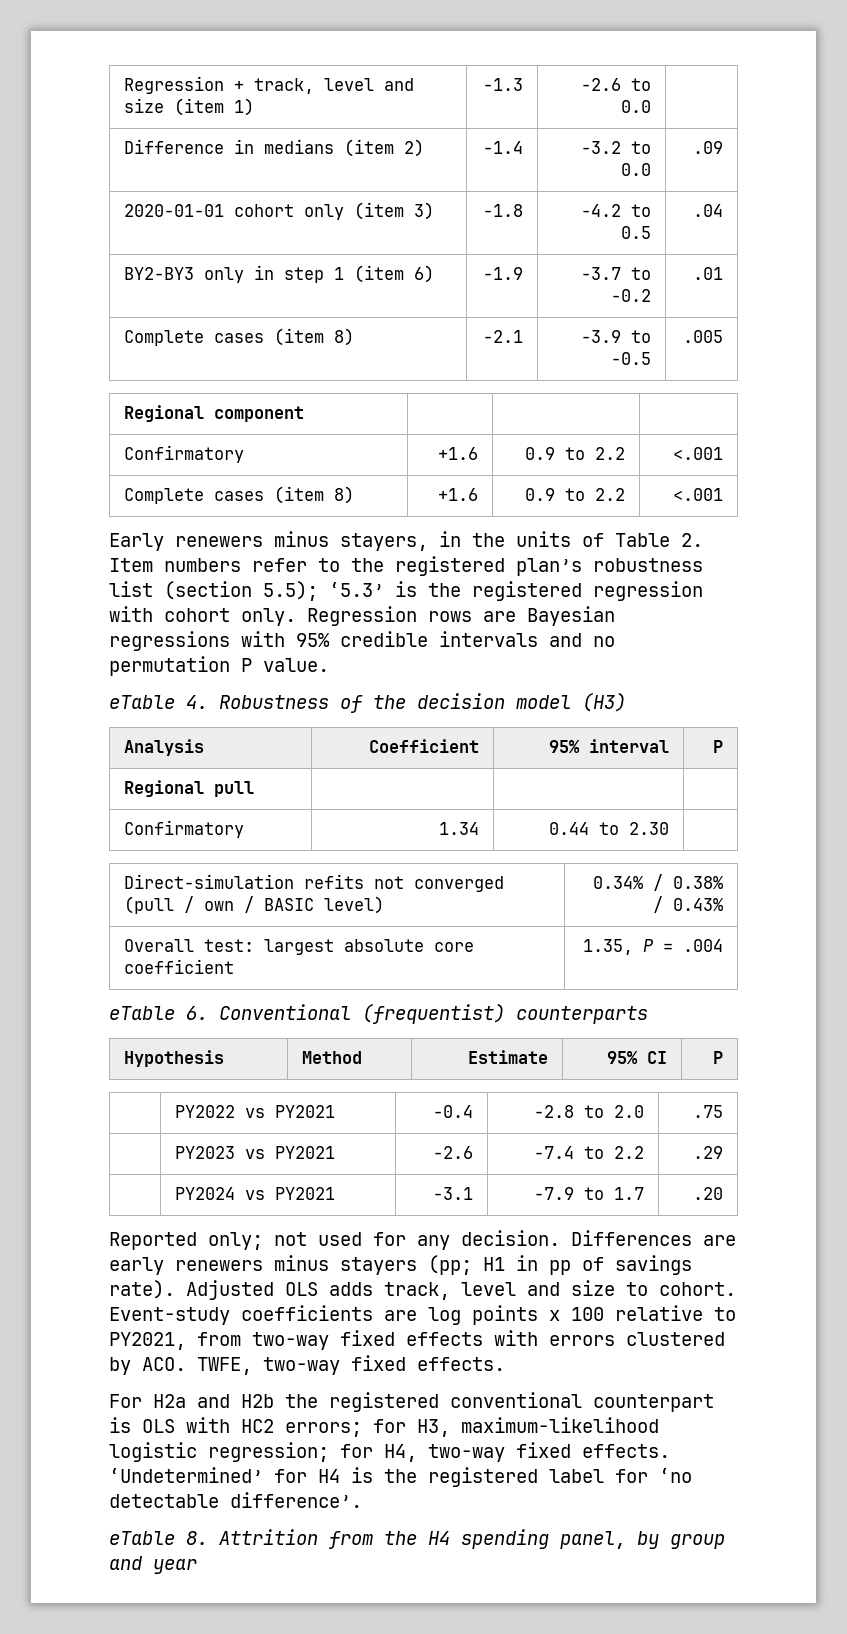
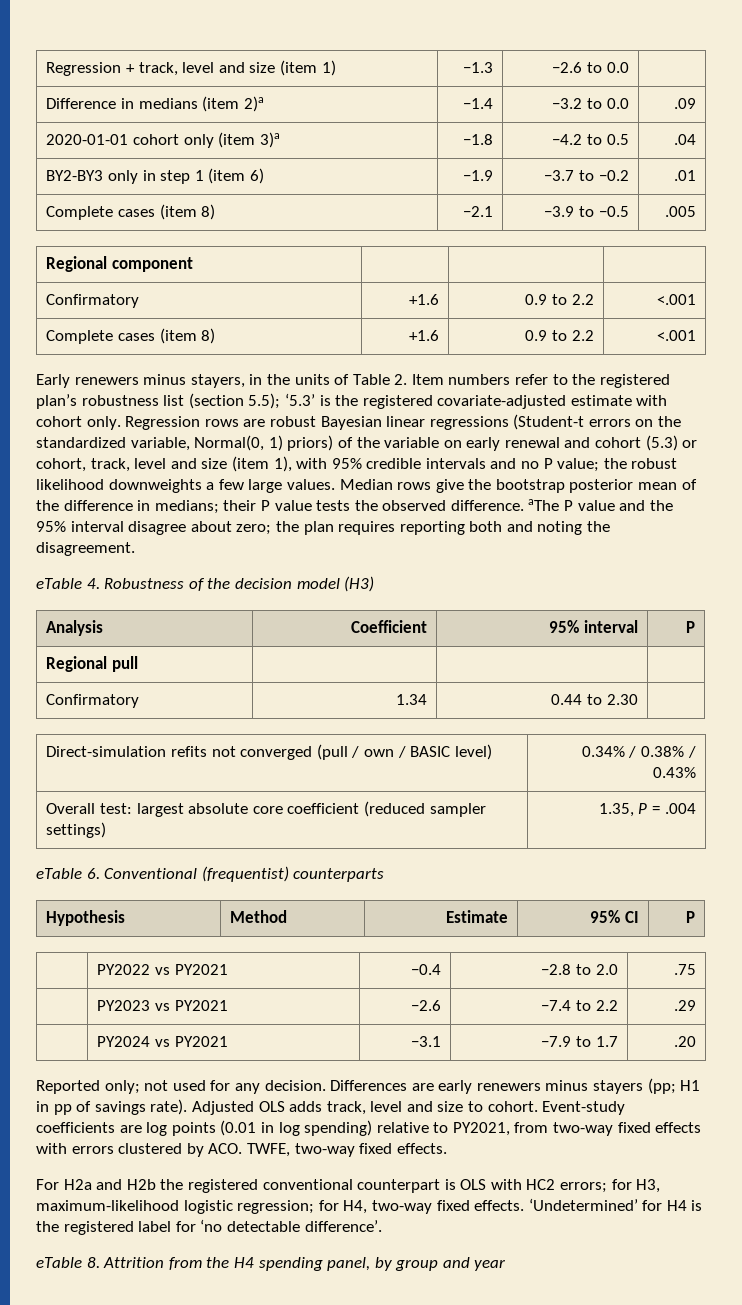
[404,139,425,157] 2) -> [243,96,264,112] 2)a
[414,202,435,220] 3) -> [259,132,280,148] 3)a
[593,581,703,601] regression -> [437,395,632,409] covariate-adjusted estimate
[527,606,615,626] [109,631,230,651] Bayesian regressions -> [269,414,682,430] [36,435,698,451] [36,456,292,472] robust Bayesian linear regressions (Student-t errors on the standardized variable, Normal(0, 1) priors) of the variable on early renewal and cohort (5.3) or cohort, track, level and size (item 1),
[109,656,329,676] permutation P value. -> [543,458,678,472] [36,479,697,493] [36,499,673,514] [36,521,611,535] [36,542,135,556] P value; the robust likelihood downweights a few large values. Median rows give the bootstrap posterior mean of the difference in medians; their P value tests the observed difference. aThe P value and the 95% interval disagree about zero; the plan requires reporting both and noting the disagreement.
(235, 966) none -> [363,801,486,817] [46,822,107,838] (reduced sampler settings)
[549,1307,604,1321] x 100 -> [220,1120,373,1136] (0.01 in log spending)

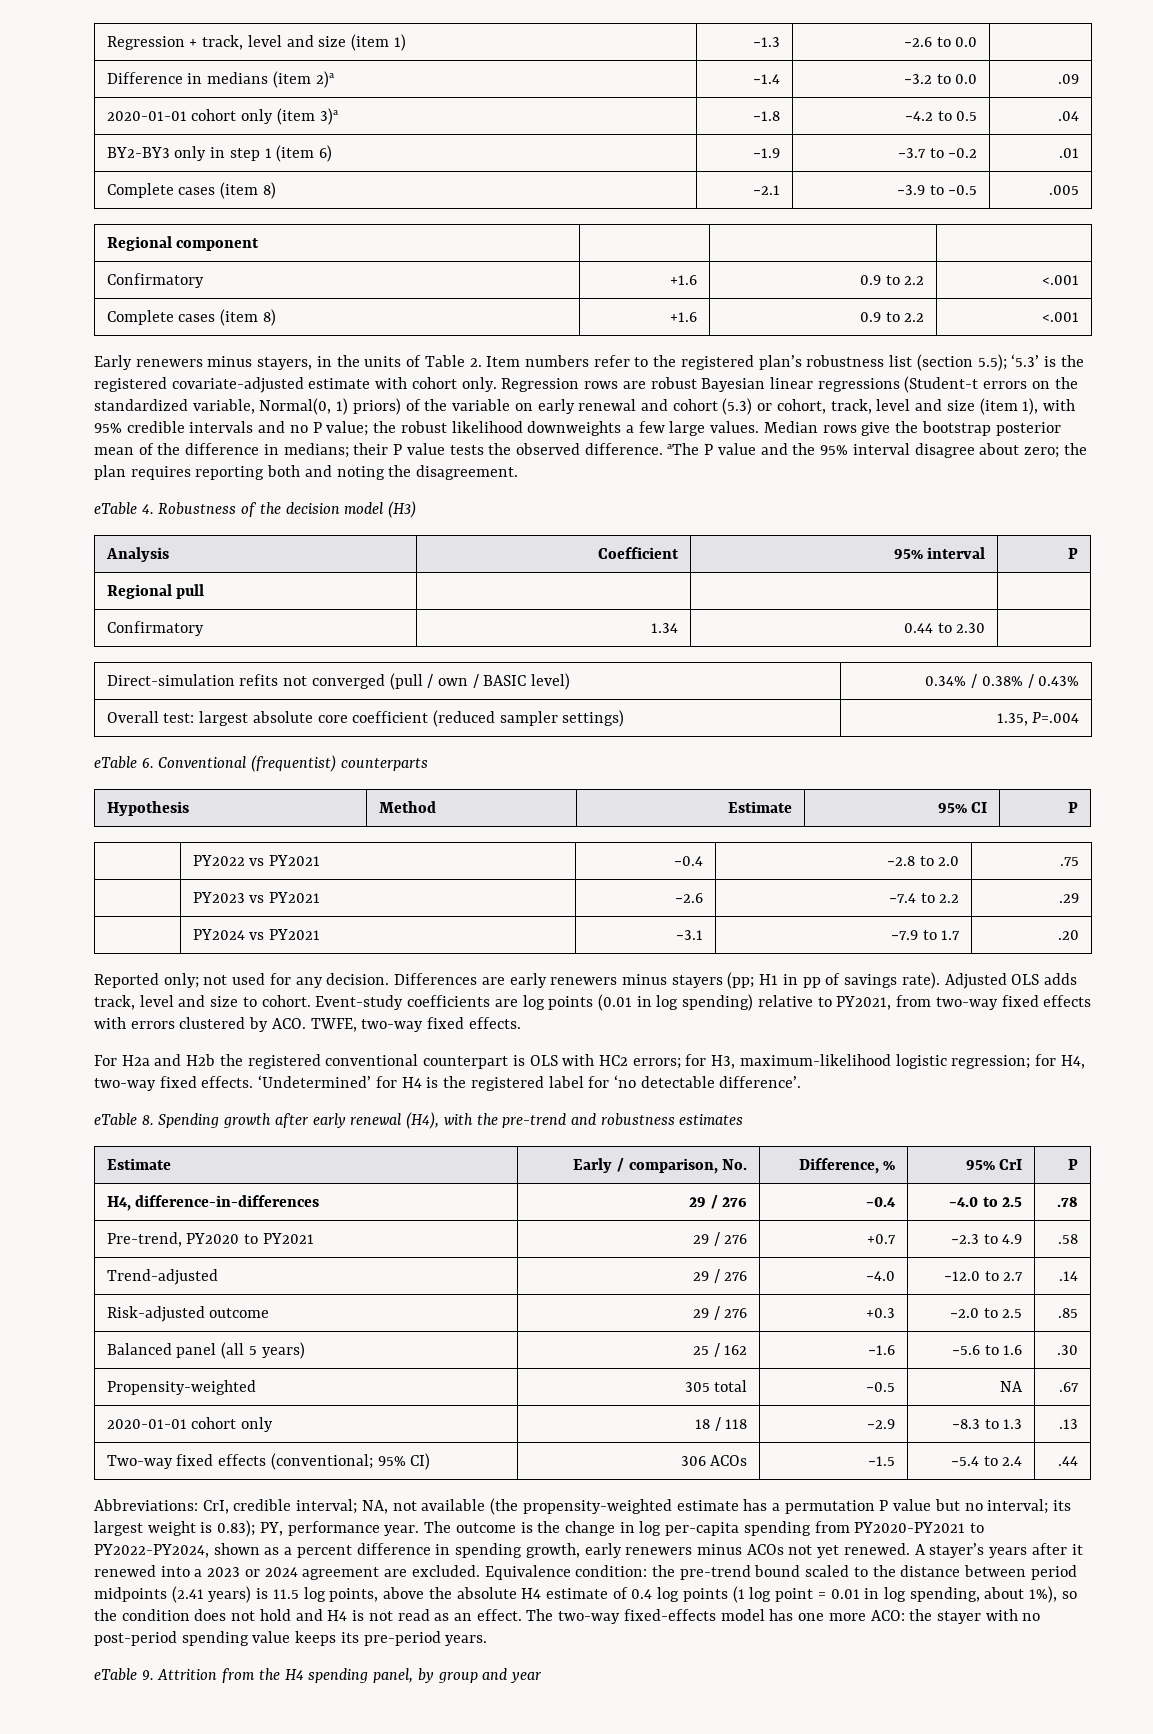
[638,803,696,814] P = .004 -> [1032,712,1080,723] P=.004
(100, 1262) none -> [158,1112,744,1129] [106,1158,171,1170] [573,1158,748,1174] [798,1158,896,1174] [965,1159,1023,1170] [1068,1159,1079,1170] [106,1195,320,1211] [688,1195,748,1209] [866,1197,897,1207] [948,1197,1023,1207] [1057,1197,1079,1207] [106,1232,314,1247] [692,1232,748,1246] [867,1234,897,1244] [950,1234,1023,1244] [1058,1234,1079,1244] [106,1269,218,1285] [692,1269,748,1283] [866,1271,896,1281] [943,1271,1024,1281] [1059,1271,1079,1281] [106,1306,270,1322] [692,1306,748,1320] [866,1308,896,1318] [949,1308,1023,1318] [1058,1308,1079,1318] [106,1342,305,1359] [692,1343,748,1357] [868,1345,896,1355] [951,1345,1023,1355] [1057,1345,1079,1355] [106,1380,256,1395] [684,1380,748,1392] [866,1382,896,1392] [1000,1381,1024,1392] [1059,1382,1080,1392] [106,1417,274,1432] [694,1417,748,1431] [867,1419,896,1429] [951,1419,1023,1429] [1059,1419,1079,1429] [106,1453,431,1470] [680,1455,748,1466] [868,1456,896,1466] [950,1456,1023,1466] [1058,1456,1079,1466] [94,1498,1072,1515] [94,1520,985,1537] [94,1543,1083,1558] [94,1565,1077,1580] [94,1586,1077,1603] [94,1609,1041,1624] [94,1631,488,1646] [94,1668,154,1681] Spending growth after early renewal (H4), with the pre-trend and robustness estimates // Estimate | Early / comparison, No. | Difference, % | 95% CrI | P // H4, difference-in-differences | 29 / 276 | −0.4 | −4.0 to 2.5 | .78 // Pre-trend, PY2020 to PY2021 | 29 / 276 | +0.7 | −2.3 to 4.9 | .58 // Trend-adjusted | 29 / 276 | −4.0 | −12.0 to 2.7 | .14 // Risk-adjusted outcome | 29 / 276 | +0.3 | −2.0 to 2.5 | .85 // Balanced panel (all 5 years) | 25 / 162 | −1.6 | −5.6 to 1.6 | .30 // Propensity-weighted | 305 total | −0.5 | NA | .67 // 2020-01-01 cohort only | 18 / 118 | −2.9 | −8.3 to 1.3 | .13 // Two-way fixed effects (conventional; 95% CI) | 306 ACOs | −1.5 | −5.4 to 2.4 | .44 // Abbreviations: CrI, credible interval; NA, not available (the propensity-weighted estimate has a permutation P value but no interval; its largest weight is 0.83); PY, performance year. The outcome is the change in log per-capita spending from PY2020-PY2021 to PY2022-PY2024, shown as a percent difference in spending growth, early renewers minus ACOs not yet renewed. A stayer’s years after it renewed into a 2023 or 2024 agreement are excluded. Equivalence condition: the pre-trend bound scaled to the distance between period midpoints (2.41 years) is 11.5 log points, above the absolute H4 estimate of 0.4 log points (1 log point = 0.01 in log spending, about 1%), so the condition does not hold and H4 is not read as an effect. The two-way fixed-effects model has one more ACO: the stayer with no post-period spending value keeps its pre-period years. // eTable 9.

